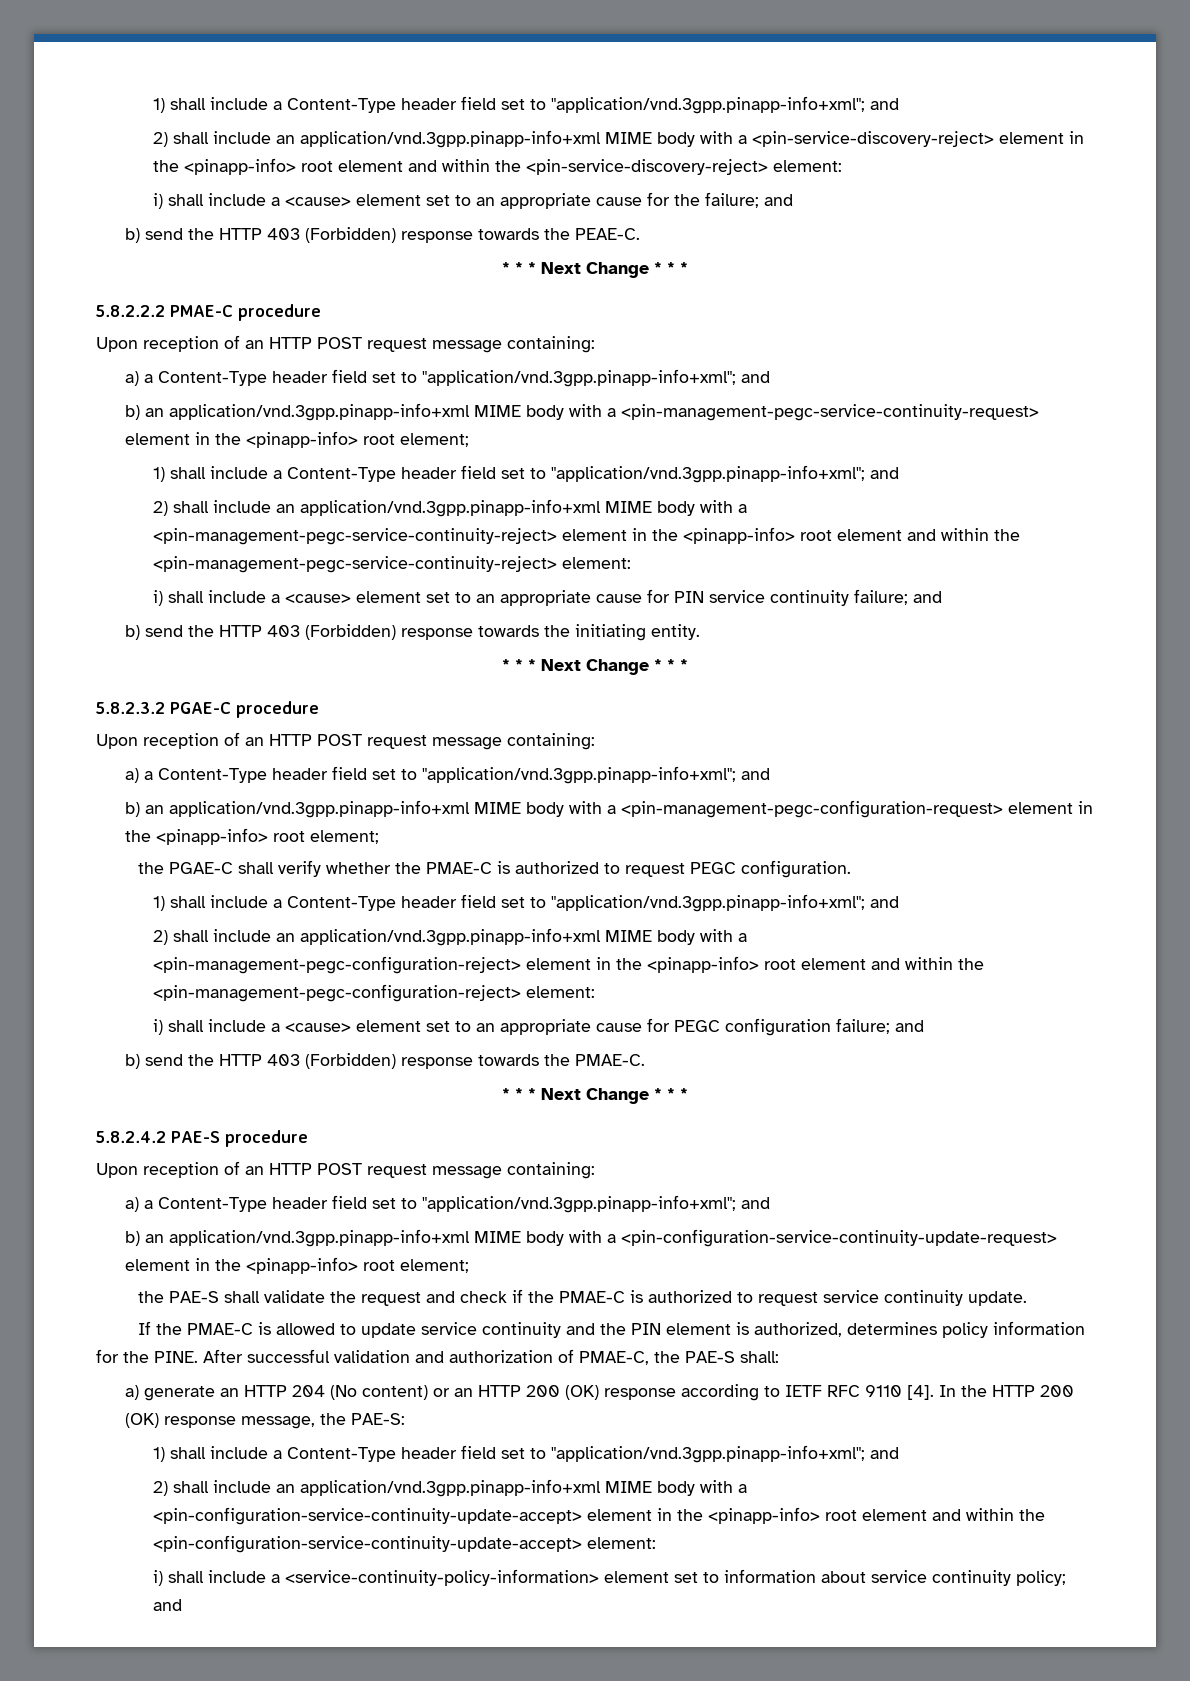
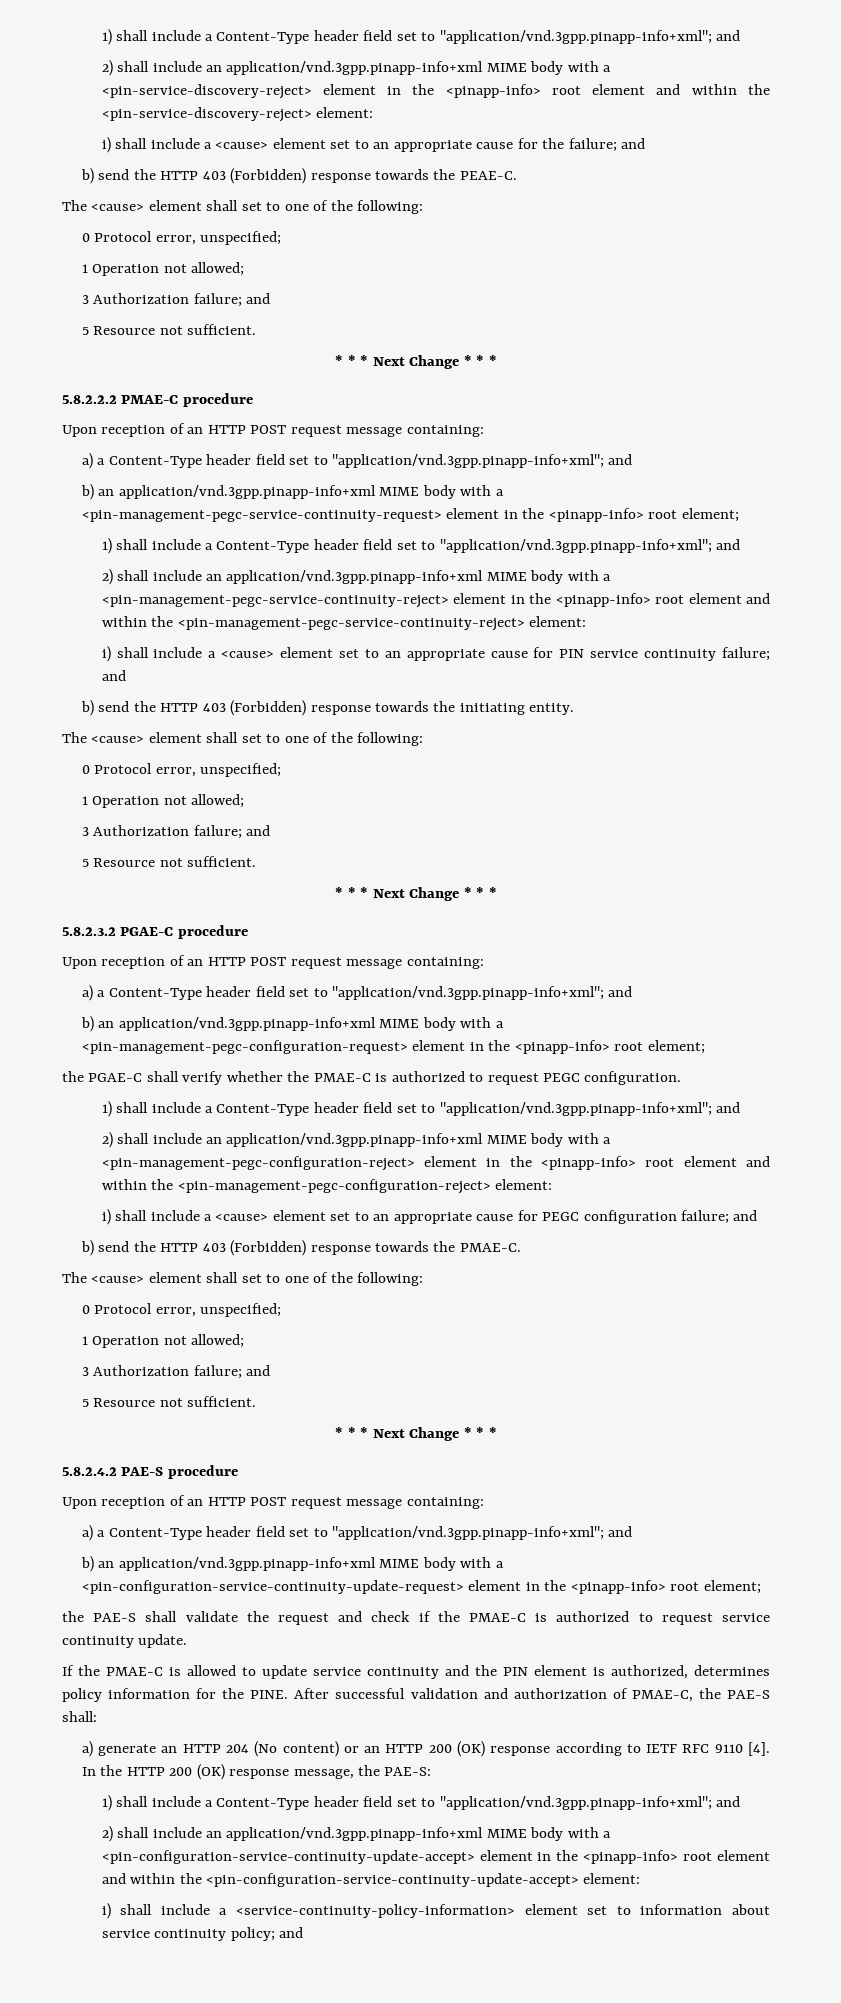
(640, 234) none -> [62,200,424,214] [81,231,282,245] [81,262,245,276] [81,293,271,307] [81,324,257,335] // The <cause> element shall set to one of the following: // 0 Protocol error, unspecified; // 1 Operation not allowed; // 3 Authorization failure; and // 5 Resource not sufficient.
(700, 632) none -> [62,732,424,746] [81,763,282,777] [81,794,245,808] [81,825,271,839] [81,856,257,867] // The <cause> element shall set to one of the following: // 0 Protocol error, unspecified; // 1 Operation not allowed; // 3 Authorization failure; and // 5 Resource not sufficient.
(645, 1060) none -> [62,1272,424,1286] [81,1303,282,1317] [81,1334,245,1348] [81,1365,271,1379] [81,1396,257,1407] // The <cause> element shall set to one of the following: // 0 Protocol error, unspecified; // 1 Operation not allowed; // 3 Authorization failure; and // 5 Resource not sufficient.

